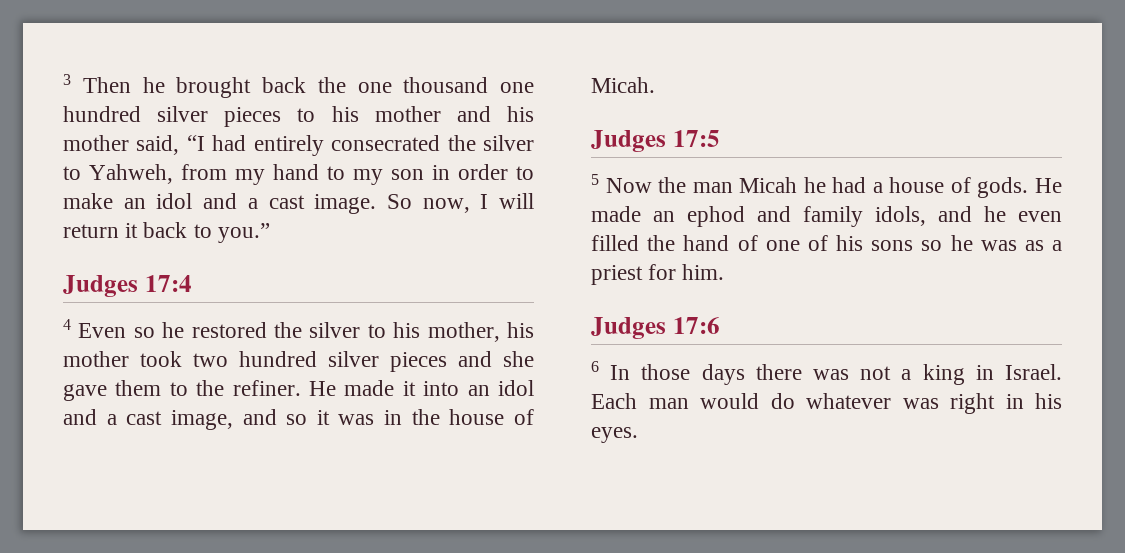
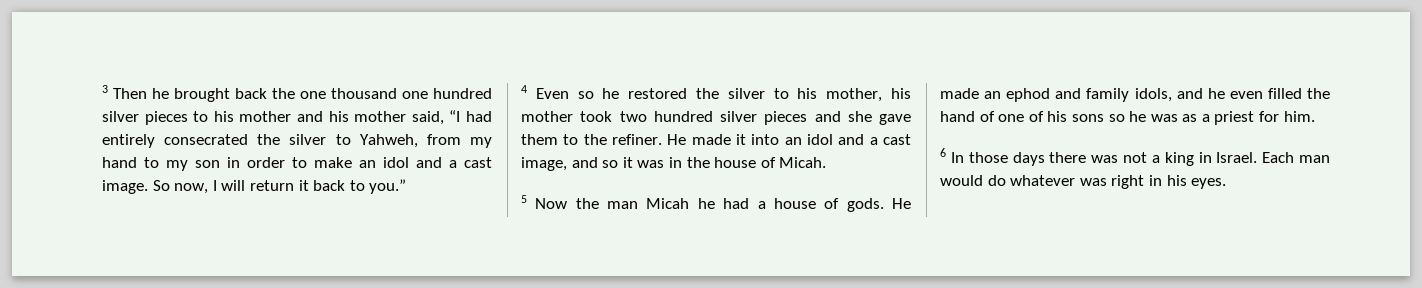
[63,275,192,297] // Judges 17:4 -> (407, 186) none
[591,130,720,152] // Judges 17:5 -> (827, 162) none
[591,317,720,339] // Judges 17:6 -> (1315, 116) none

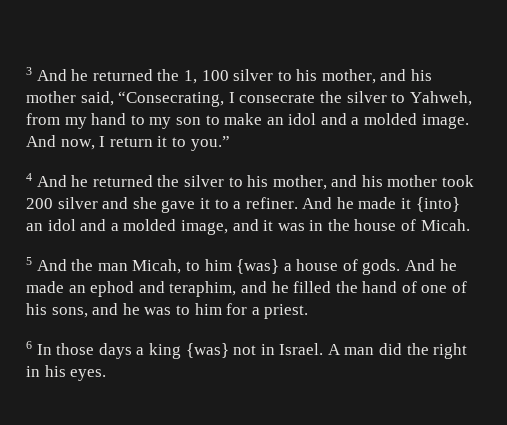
[113,88,492,102] [102,111,292,125] Then he brought back the one thousand one hundred silver pieces to his mother -> [36,69,376,84] And he returned the 1, 100 silver to his mother,
[449,110,492,122] [102,134,249,148] “I had entirely consecrated -> [118,91,316,107] “Consecrating, I consecrate
[227,157,285,168] in order -> (201, 121) none
[464,157,492,168] [102,180,170,194] cast image. So -> [364,113,469,129] [26,135,56,147] molded image. And
[221,180,246,191] will -> (106, 141) none
[313,180,346,191] back -> (168, 141) none
[535,88,688,99] Even so he restored -> [36,175,153,187] And he returned
(883, 95) none -> [331,175,358,187] and
[619,111,911,125] [521,134,687,145] two hundred silver pieces and she gave them to the refiner. He -> [26,197,354,213] 200 silver and she gave it to a refiner. And he
[751,134,911,145] into an idol and a cast -> [415,197,460,212] [26,219,177,231] {into} an idol and a molded
[602,160,619,168] so -> (259, 225) none
[535,198,568,209] Now -> [36,259,67,271] And
[646,198,750,209] Micah he had -> [132,259,280,274] Micah, to him {was}
[892,198,911,209] He -> [405,259,457,271] And he
[1086,88,1263,102] family idols, and he even -> [169,281,289,297] teraphim, and he
[1071,111,1315,125] [940,148,1330,166] [940,175,1107,186] sons so he was as a priest for him. // 6 In those days there was not a king in Israel. Each man would do whatever was -> [51,303,309,319] [26,341,429,359] sons, and he was to him for a priest. // 6 In those days a king {was} not in Israel. A man did the

